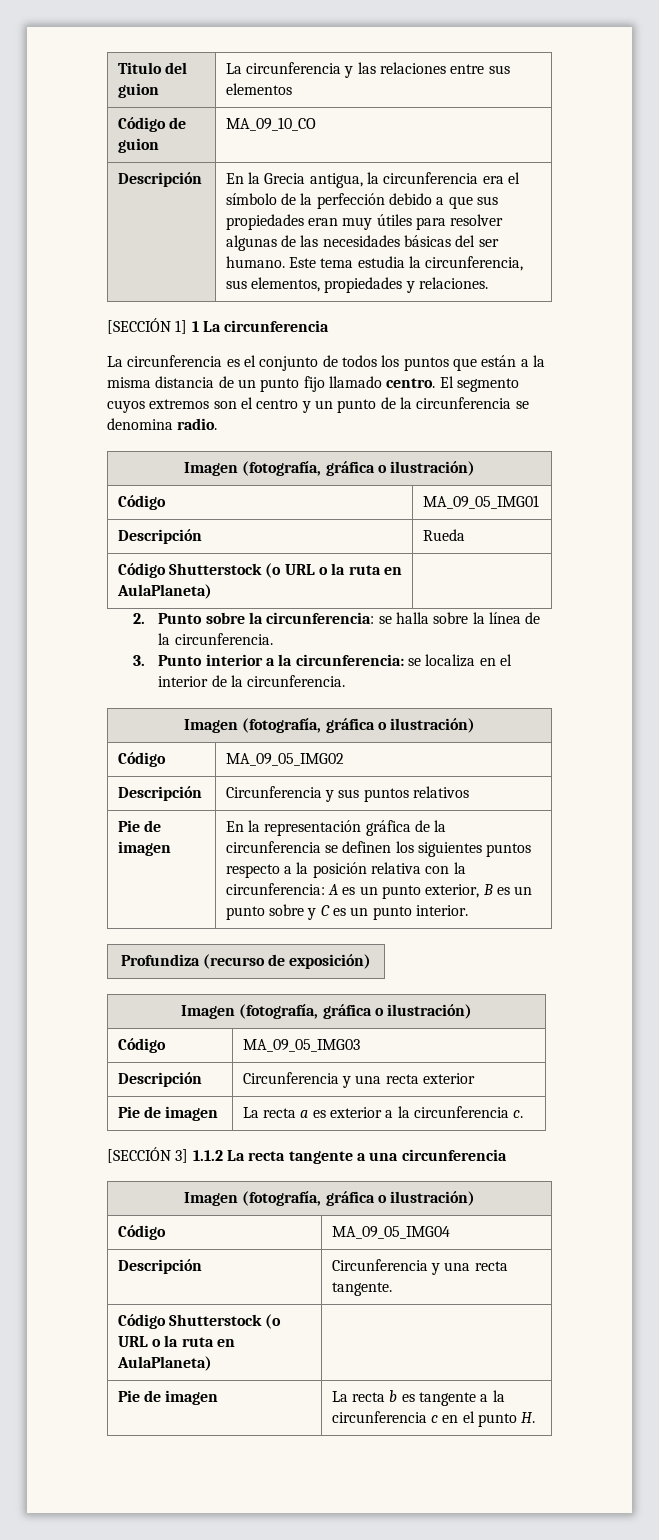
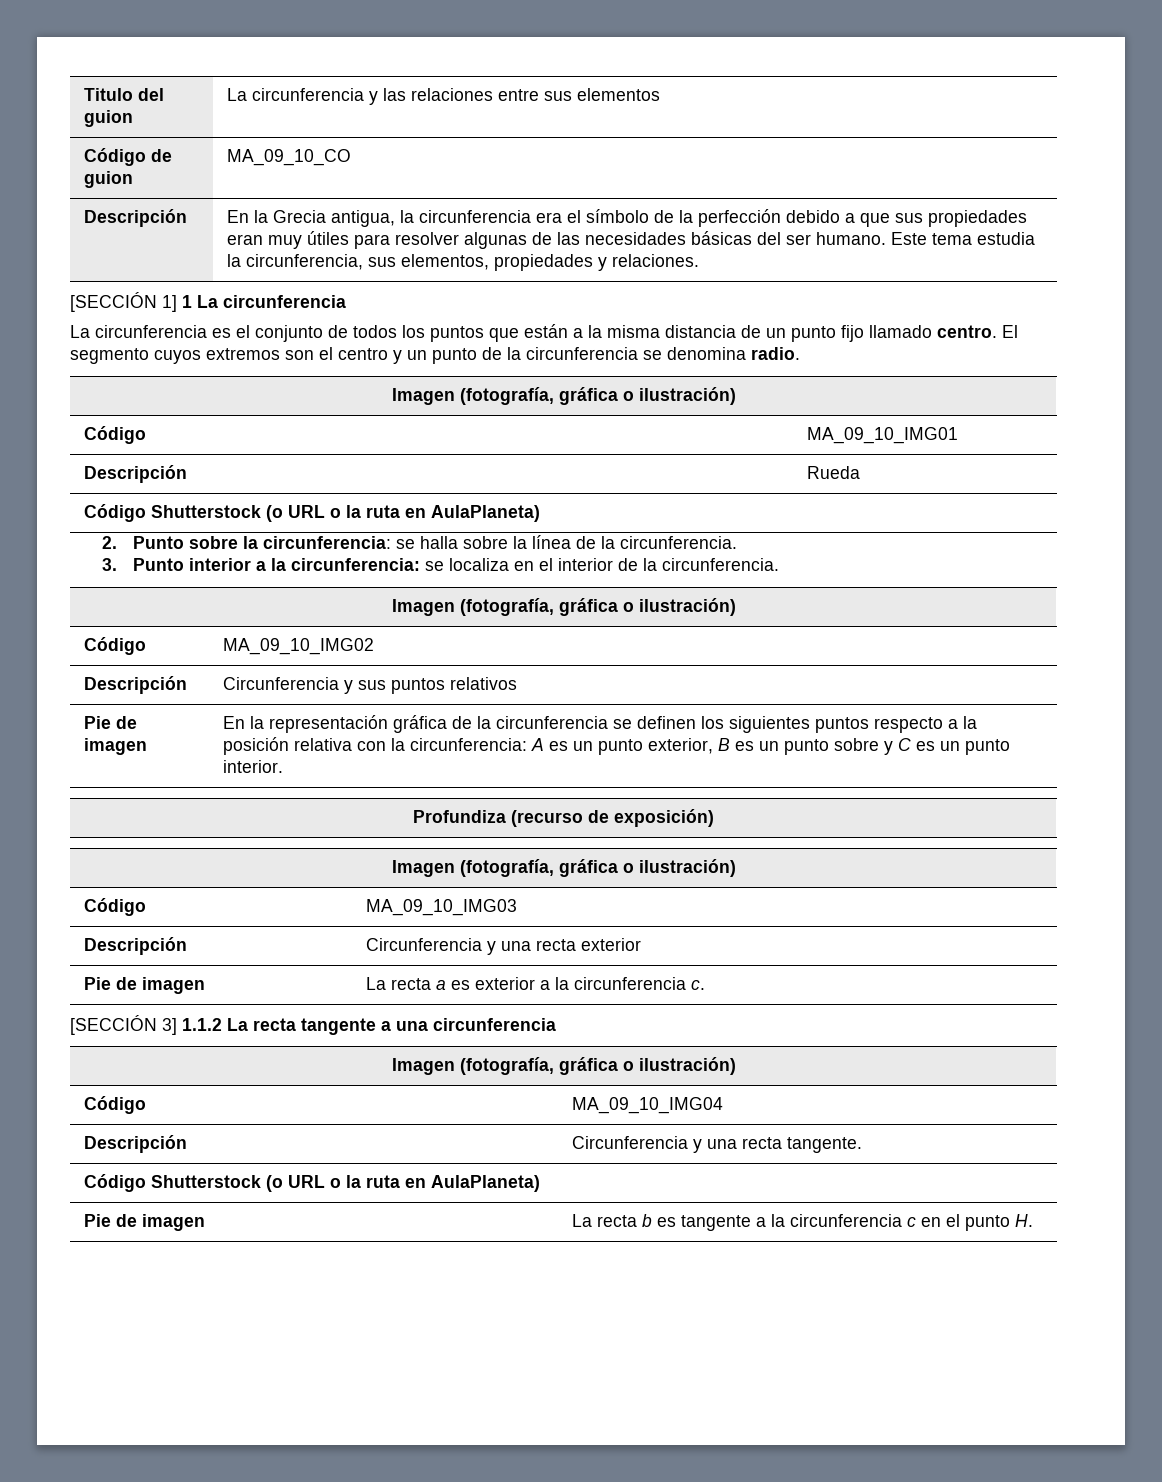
[422,495,539,509] MA_09_05_IMG01 -> [806,427,958,444] MA_09_10_IMG01
[225,753,344,766] MA_09_05_IMG02 -> [222,638,374,655] MA_09_10_IMG02
[242,1039,360,1052] MA_09_05_IMG03 -> [365,899,517,916] MA_09_10_IMG03
[331,1226,450,1239] MA_09_05_IMG04 -> [571,1097,723,1114] MA_09_10_IMG04

